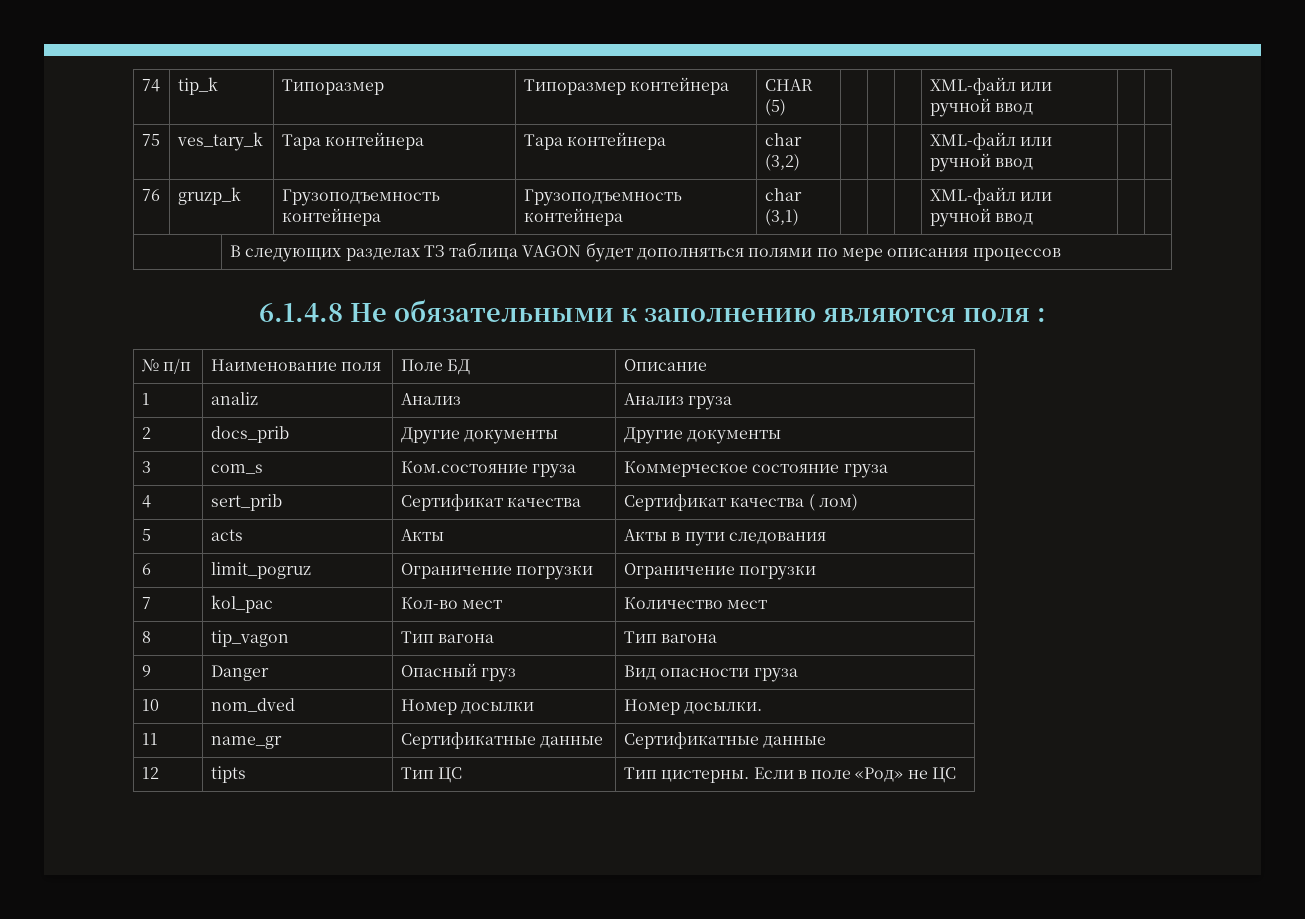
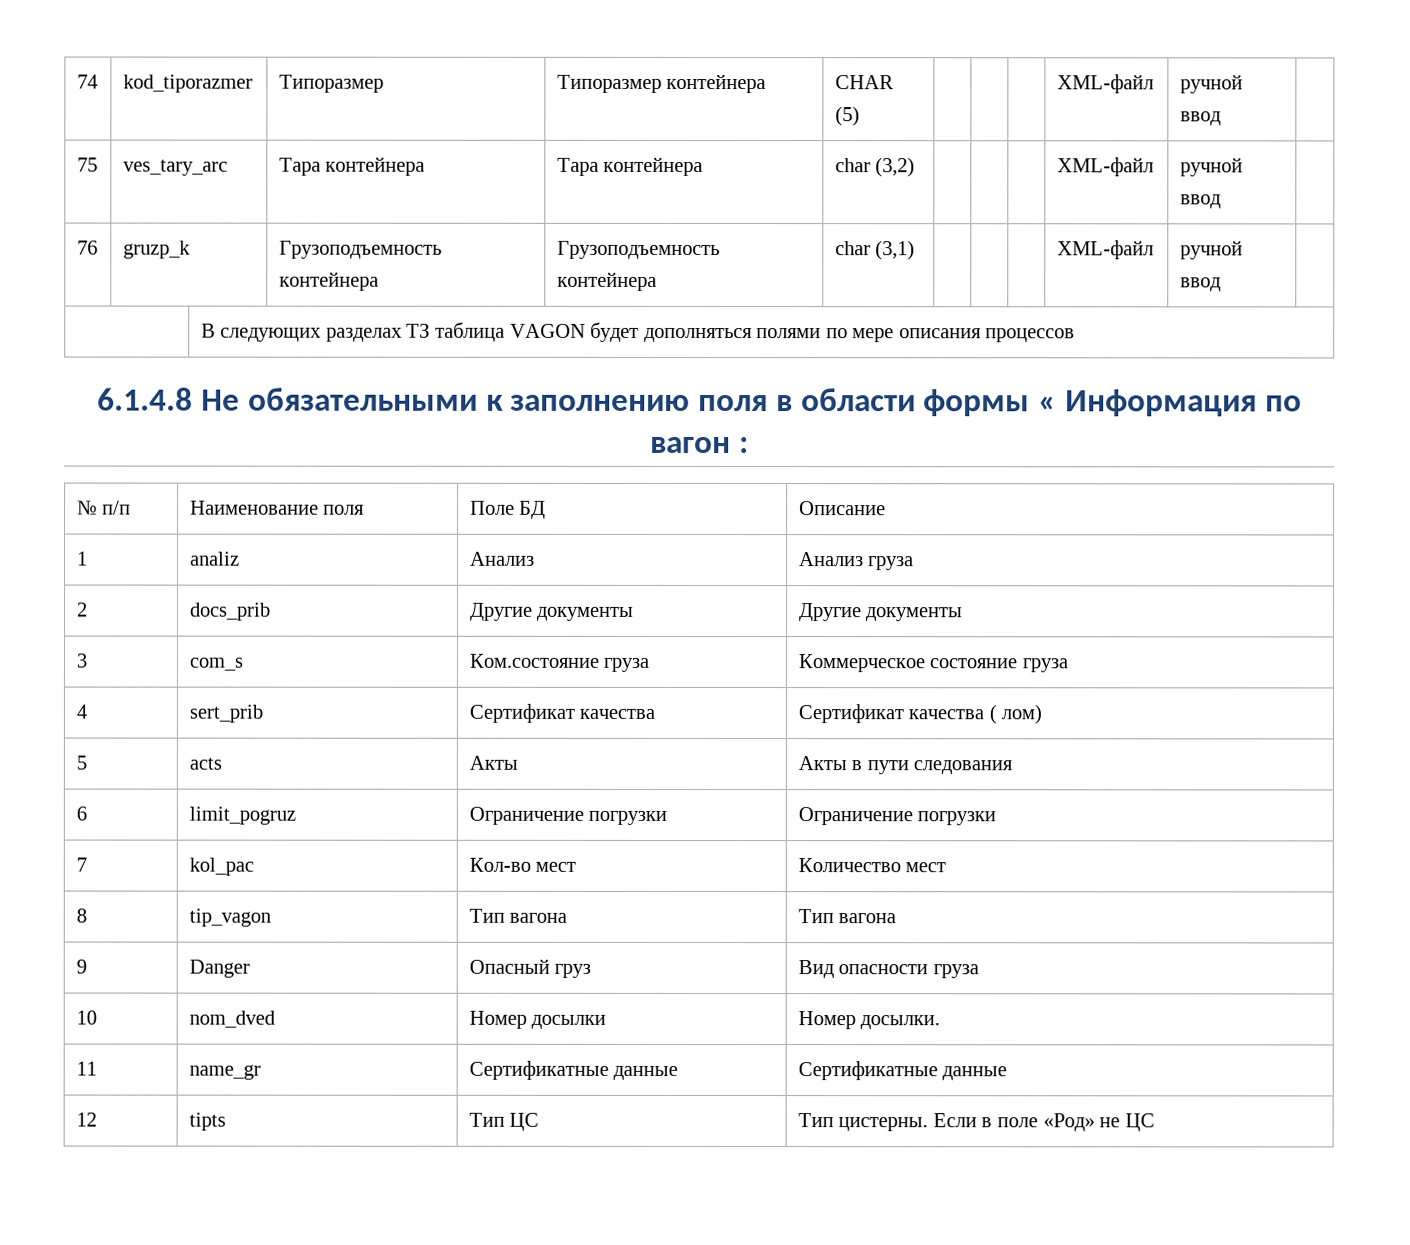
[177,77,218,95] tip_k -> [122,74,253,93] kod_tiporazmer
[1020,82,1053,91] [929,98,1034,117] или ручной ввод | | -> [1179,74,1243,94] [1179,111,1221,126] | ручной ввод |
[176,132,263,151] ves_tary_k -> [122,159,228,176] ves_tary_arc
[1020,137,1053,146] [929,153,1034,172] или ручной ввод | | -> [1179,157,1243,177] [1179,194,1221,209] | ручной ввод |
[1020,192,1053,201] [929,208,1034,227] или ручной ввод | | -> [1179,240,1243,260] [1179,277,1221,292] | ручной ввод |
[822,308,1030,322] являются поля -> [698,388,1302,417] [650,436,732,454] поля в области формы « Информация по вагон

